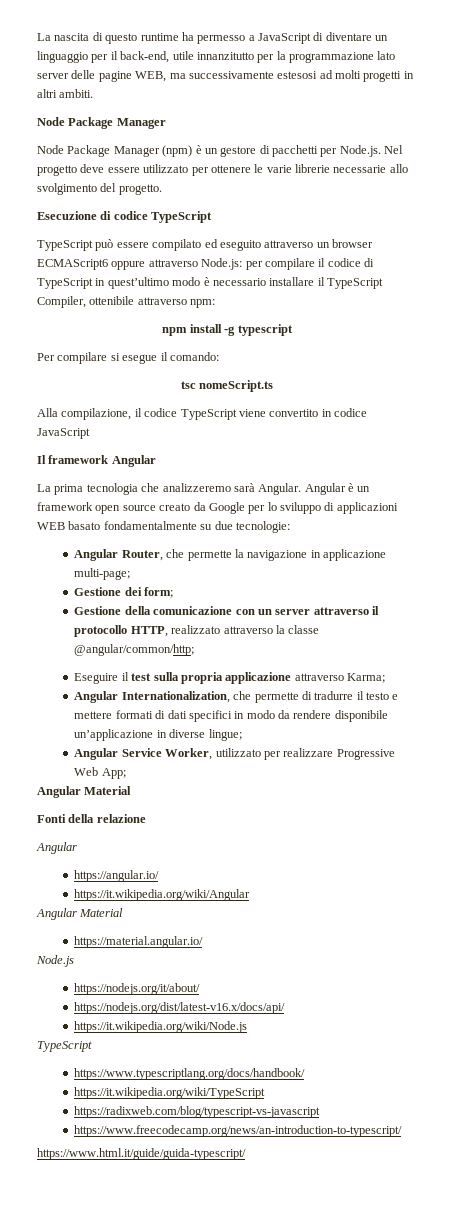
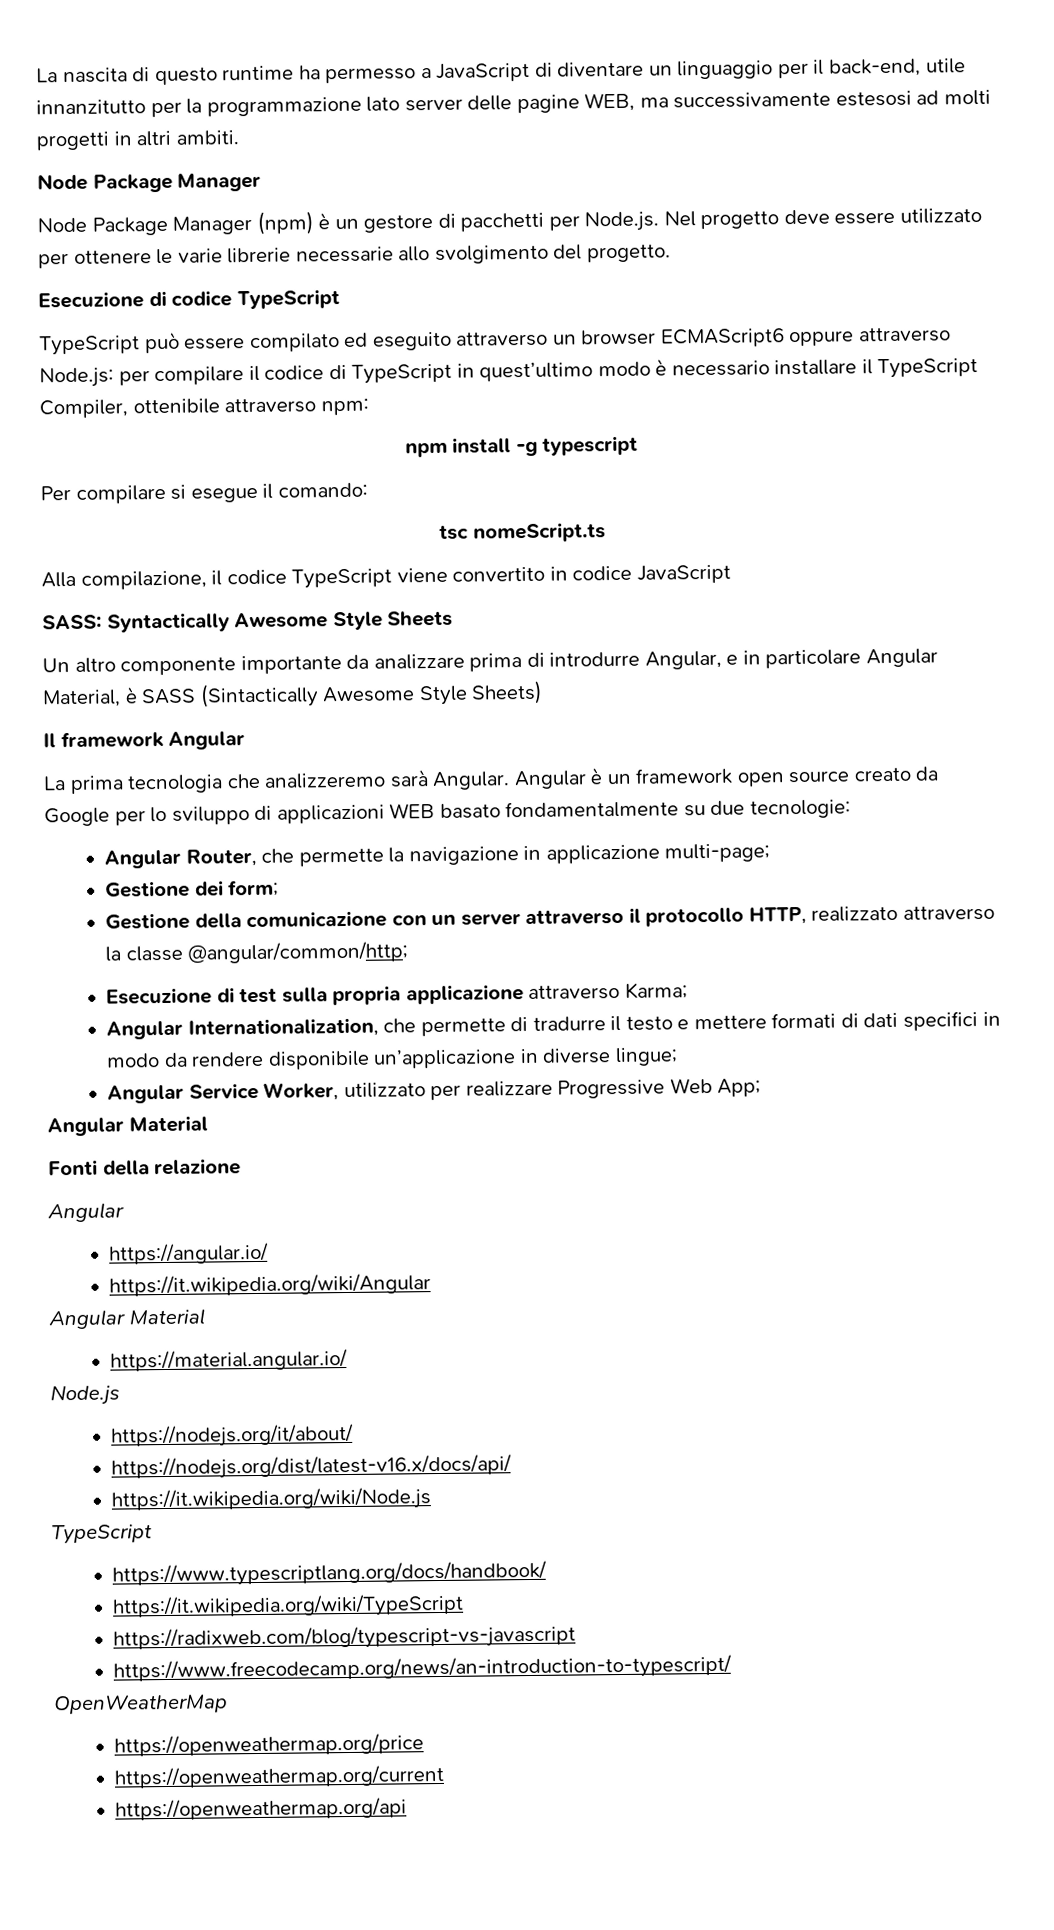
(90, 433) none -> [42,610,454,633] [42,648,938,676] [42,680,544,708] // SASS: Syntactically Awesome Style Sheets // Un altro componente importante da analizzare prima di introdurre Angular, e in particolare Angular Material, è SASS (Sintactically Awesome Style Sheets)
[74,672,129,684] Eseguire il -> [106,987,235,1005] Esecuzione di
[37,1148,246,1160] https://www.html.it/guide/guida-typescript/ -> [54,1694,228,1715] [114,1733,425,1757] [114,1764,446,1789] [115,1797,408,1821] OpenWeatherMap // https://openweathermap.org/price // https://openweathermap.org/current // https://openweathermap.org/api

